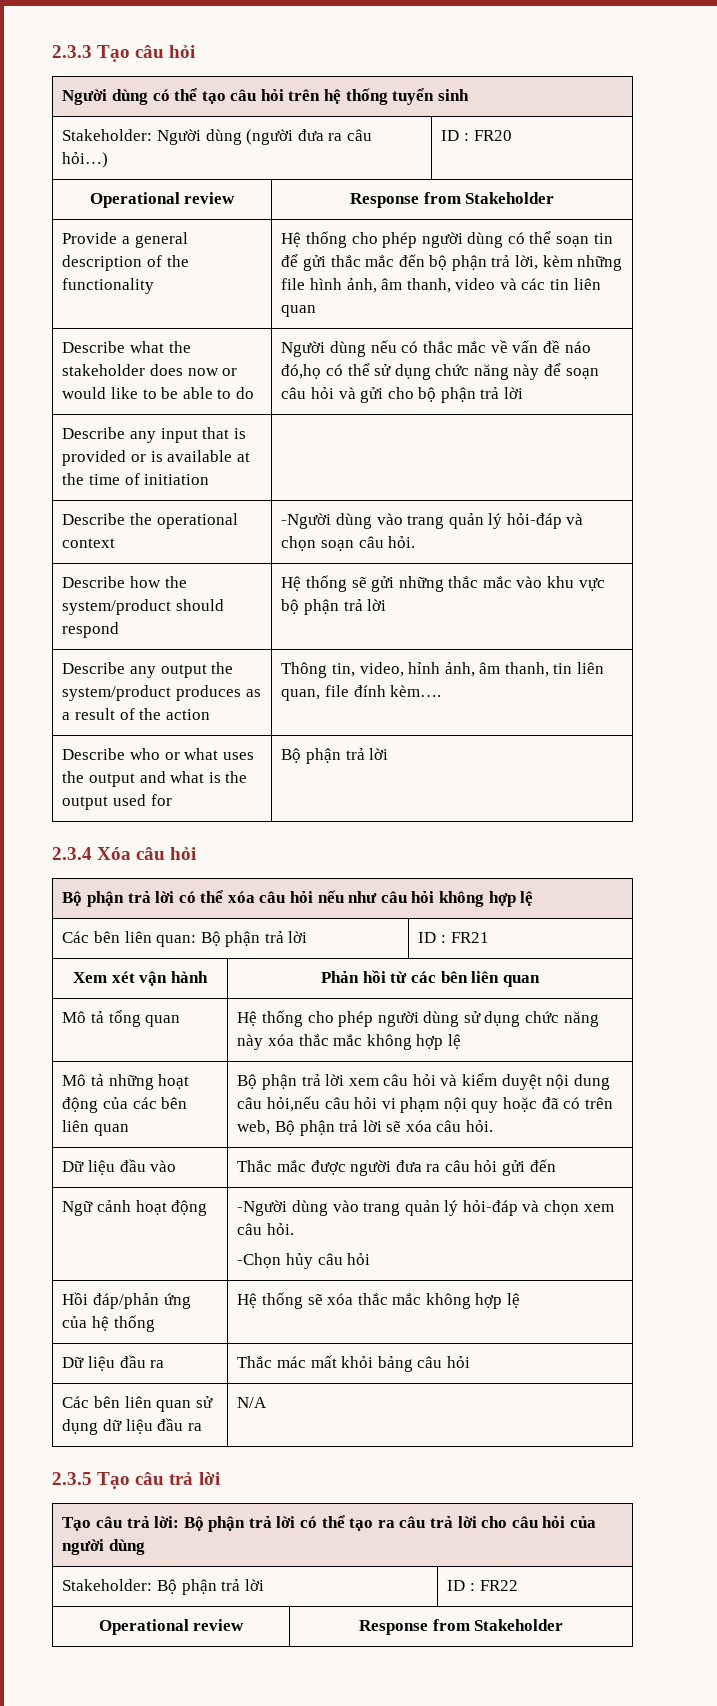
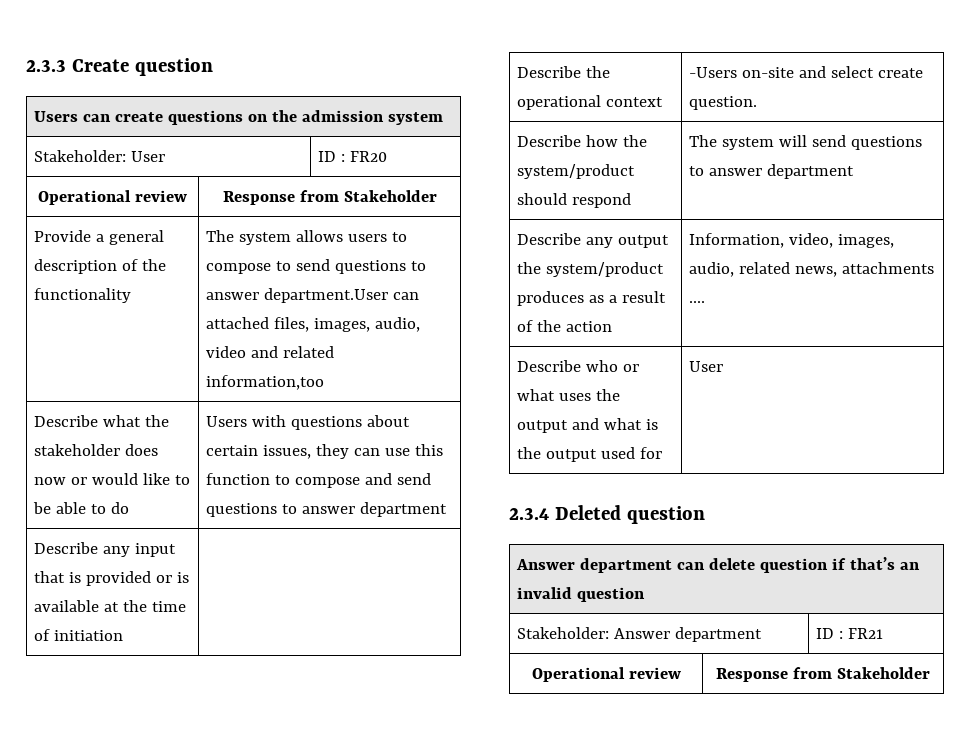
[97,45,196,62] [62,88,469,105] [62,129,372,145] [62,152,109,168] Tạo câu hỏi // Người dùng có thể tạo câu hỏi trên hệ thống tuyển sinh // Stakeholder: Người dùng (người đưa ra câu hỏi…) -> [71,58,213,76] [33,110,443,125] [33,150,165,162] Create question // Users can create questions on the admission system // Stakeholder: User
[281,231,613,248] [281,254,623,271] [281,278,601,293] [281,305,317,317] Hệ thống cho phép người dùng có thể soạn tin để gửi thắc mắc đến bộ phận trả lời, kèm những file hình ảnh, âm thanh, video và các tin liên quan -> [205,230,407,245] [205,259,426,274] [205,288,419,303] [205,317,420,332] [205,346,334,358] [205,375,324,390] The system allows users to compose to send questions to answer department.User can attached files, images, audio, video and related information,too
[281,340,591,357] [281,363,599,380] [281,387,524,403] Người dùng nếu có thắc mắc về vấn đề náo đó,họ có thể sử dụng chức năng này để soạn câu hỏi và gửi cho bộ phận trả lời -> [205,415,410,430] [205,444,443,459] [205,473,431,488] [205,502,447,517] Users with questions about certain issues, they can use this function to compose and send questions to answer department
[281,513,584,529] [281,536,416,551] -Người dùng vào trang quản lý hỏi-đáp và chọn soạn câu hỏi. -> [688,66,923,78] [688,96,757,110] -Users on-site and select create question.
[281,575,605,592] [281,599,387,615] Hệ thống sẽ gửi những thắc mắc vào khu vực bộ phận trả lời -> [688,135,922,150] [688,164,854,179] The system will send questions to answer department
[281,662,605,678] [281,685,442,701] Thông tin, video, hỉnh ảnh, âm thanh, tin liên quan, file đính kèm…. -> [688,233,894,248] [688,262,934,277] [688,301,705,303] Information, video, images, audio, related news, attachments ....
[281,748,389,764] [52,847,197,860] [62,890,534,907] [62,931,308,947] [418,932,489,943] [73,971,208,986] [321,970,540,987] [62,1010,181,1027] [237,1010,599,1027] [237,1034,461,1050] [62,1074,190,1090] [62,1097,188,1113] [62,1120,129,1136] [237,1073,610,1090] [237,1096,613,1113] [237,1120,494,1136] [62,1159,177,1175] [237,1159,556,1176] [62,1200,208,1216] [237,1200,614,1216] [237,1223,294,1235] [237,1253,371,1269] [62,1292,191,1309] [62,1315,155,1332] [237,1292,521,1309] [62,1355,165,1371] [237,1355,470,1372] [62,1396,213,1412] [62,1418,202,1435] [237,1397,268,1408] [52,1472,220,1489] [62,1515,596,1532] [62,1539,145,1555] [62,1579,264,1595] [447,1580,518,1591] Bộ phận trả lời // 2.3.4 Xóa câu hỏi // Bộ phận trả lời có thể xóa câu hỏi nếu như câu hỏi không hợp lệ // Các bên liên quan: Bộ phận trả lời | ID : FR21 // Xem xét vận hành | Phản hồi từ các bên liên quan // Mô tả tổng quan | Hệ thống cho phép người dùng sử dụng chức năng này xóa thắc mắc không hợp lệ // Mô tả những hoạt động của các bên liên quan | Bộ phận trả lời xem câu hỏi và kiểm duyệt nội dung câu hỏi,nếu câu hỏi vi phạm nội quy hoặc đã có trên web, Bộ phận trả lời sẽ xóa câu hỏi. // Dữ liệu đầu vào | Thắc mắc được người đưa ra câu hỏi gửi đến // Ngữ cảnh hoạt động | -Người dùng vào trang quản lý hỏi-đáp và chọn xem câu hỏi. // -Chọn hủy câu hỏi // Hồi đáp/phản ứng của hệ thống | Hệ thống sẽ xóa thắc mắc không hợp lệ // Dữ liệu đầu ra | Thắc mác mất khỏi bảng câu hỏi // Các bên liên quan sử dụng dữ liệu đầu ra | N/A // 2.3.5 Tạo câu trả lời // Tạo câu trả lời: Bộ phận trả lời có thể tạo ra câu trả lời cho câu hỏi của người dùng // Stakeholder: Bộ phận trả lời | ID : FR22 -> [688,361,723,372] [509,505,705,524] [515,557,920,573] [516,587,645,602] [516,627,762,642] [815,628,883,639] User // 2.3.4 Deleted question // Answer department can delete question if that’s an invalid question // Stakeholder: Answer department | ID : FR21

